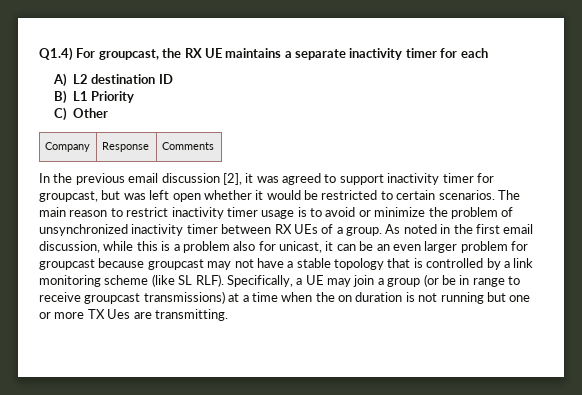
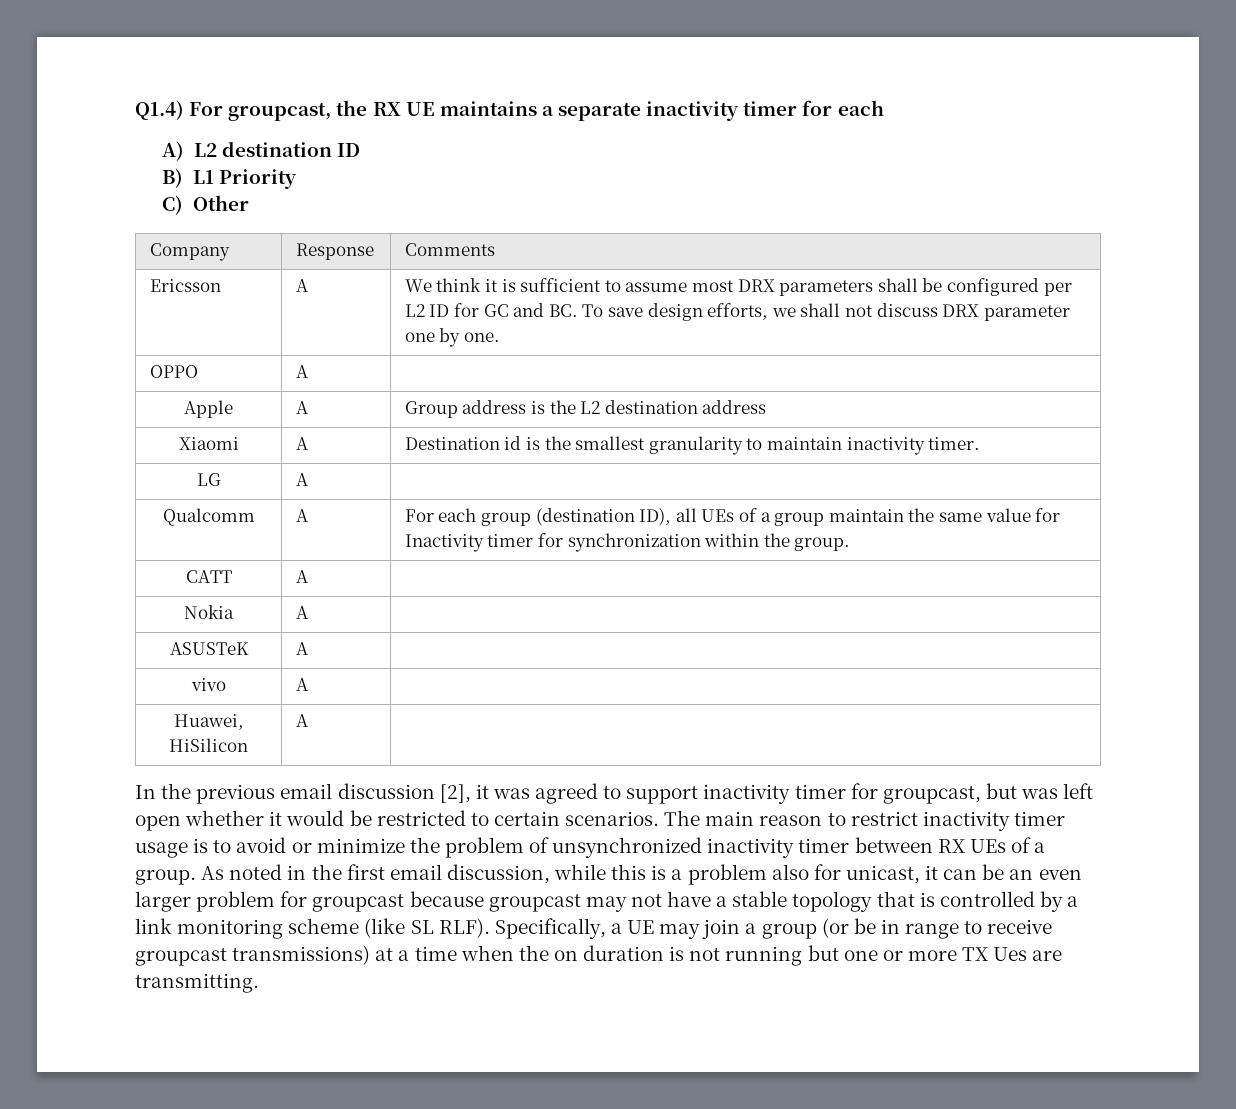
(214, 146) none -> [149,279,221,292] [295,279,309,292] [404,278,1072,296] [404,303,1070,321] [404,328,501,347] [149,365,198,378] [295,365,309,378] [184,400,233,418] [295,401,309,414] [404,400,767,418] [178,437,239,450] [295,437,309,450] [404,436,981,455] [196,473,221,486] [295,473,309,486] [162,508,255,526] [295,509,309,522] [404,508,1061,526] [404,533,851,552] [185,570,232,583] [295,570,309,583] [184,605,234,619] [295,606,309,619] [169,642,249,655] [295,642,309,655] [190,678,226,691] [295,678,309,691] [173,714,244,730] [169,738,248,752] [295,714,309,727] // Ericsson | A | We think it is sufficient to assume most DRX parameters shall be configured per L2 ID for GC and BC. To save design efforts, we shall not discuss DRX parameter one by one. // OPPO | A | // Apple | A | Group address is the L2 destination address // Xiaomi | A | Destination id is the smallest granularity to maintain inactivity timer. // LG | A | // Qualcomm | A | For each group (destination ID), all UEs of a group maintain the same value for Inactivity timer for synchronization within the group. // CATT | A | // Nokia | A | // ASUSTeK | A | // vivo | A | // Huawei, HiSilicon | A |

